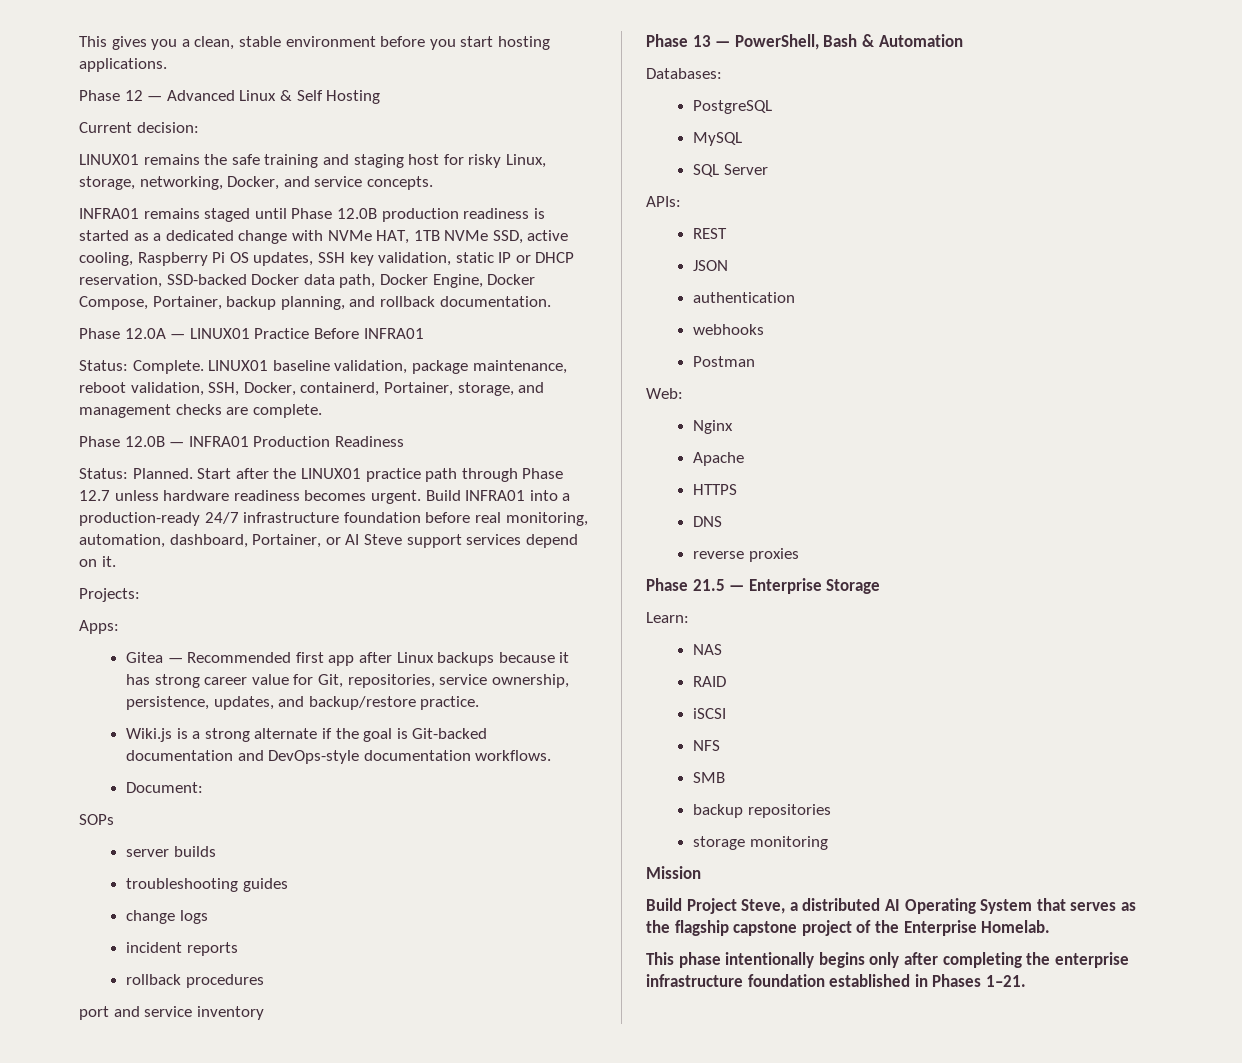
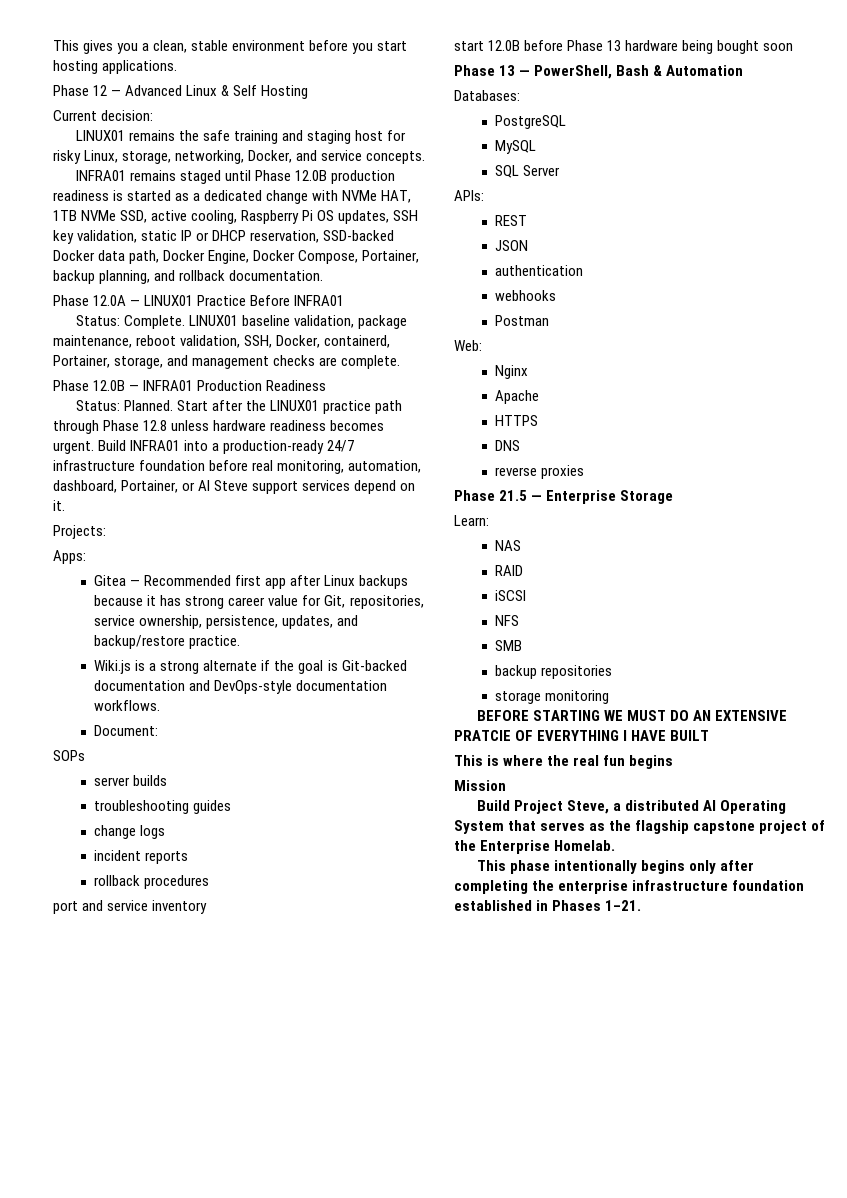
[79,490,110,501] 12.7 -> [143,420,168,431] 12.8
(264, 1013) none -> [454,40,794,54] // start 12.0B before Phase 13 hardware being bought soon
(828, 843) none -> [476,710,788,721] [454,730,710,741] [454,755,674,769] // BEFORE STARTING WE MUST DO AN EXTENSIVE PRATCIE OF EVERYTHING I HAVE BUILT // This is where the real fun begins

